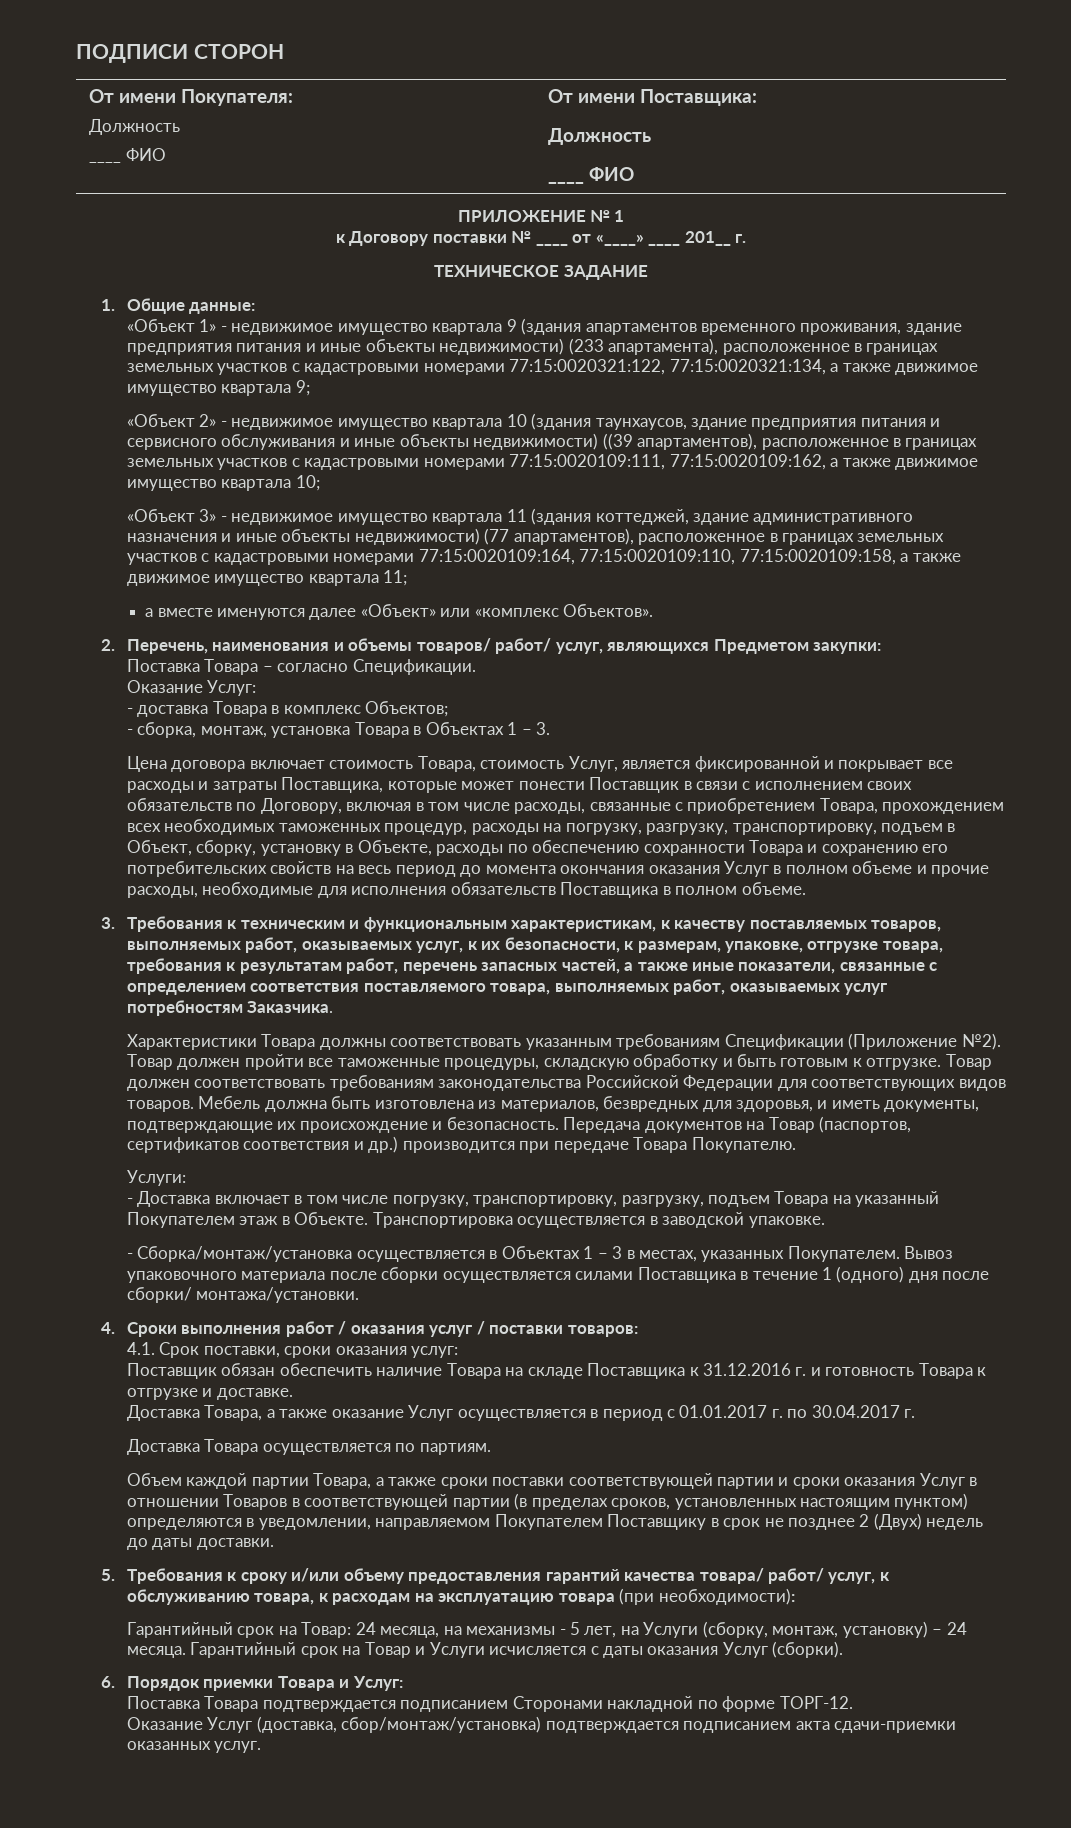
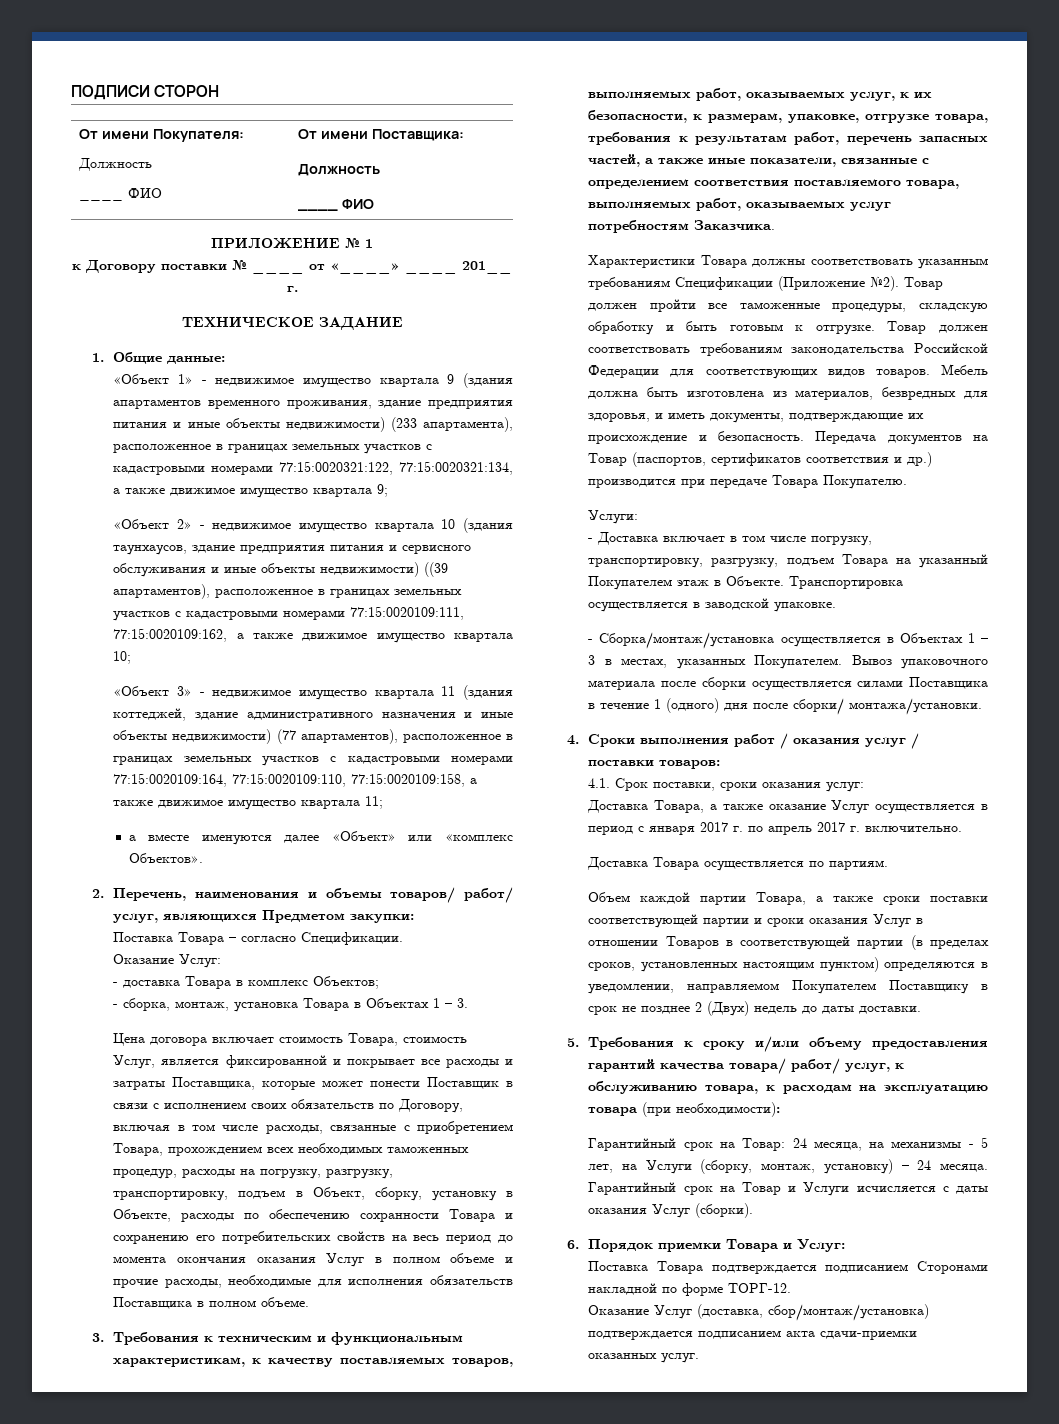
[126,1363,987,1379] [126,1388,293,1400] // Поставщик обязан обеспечить наличие Товара на складе Поставщика к 31.12.2016 г. и готовность Товара к отгрузке и доставке. -> (865, 787) none
[679,1405,916,1418] 01.01.2017 г. по 30.04.2017 г. -> [649,822,963,835] января 2017 г. по апрель 2017 г. включительно.

